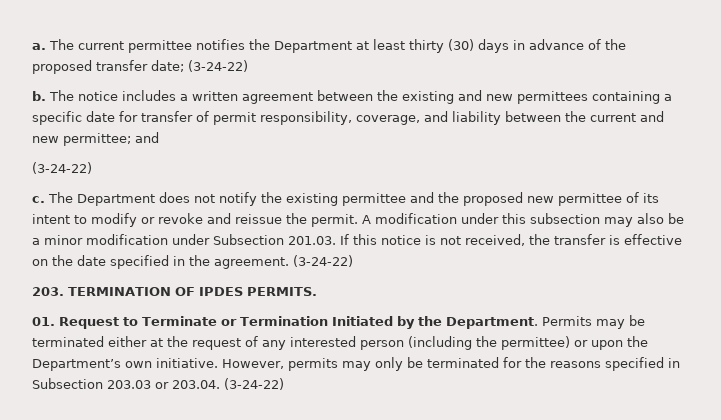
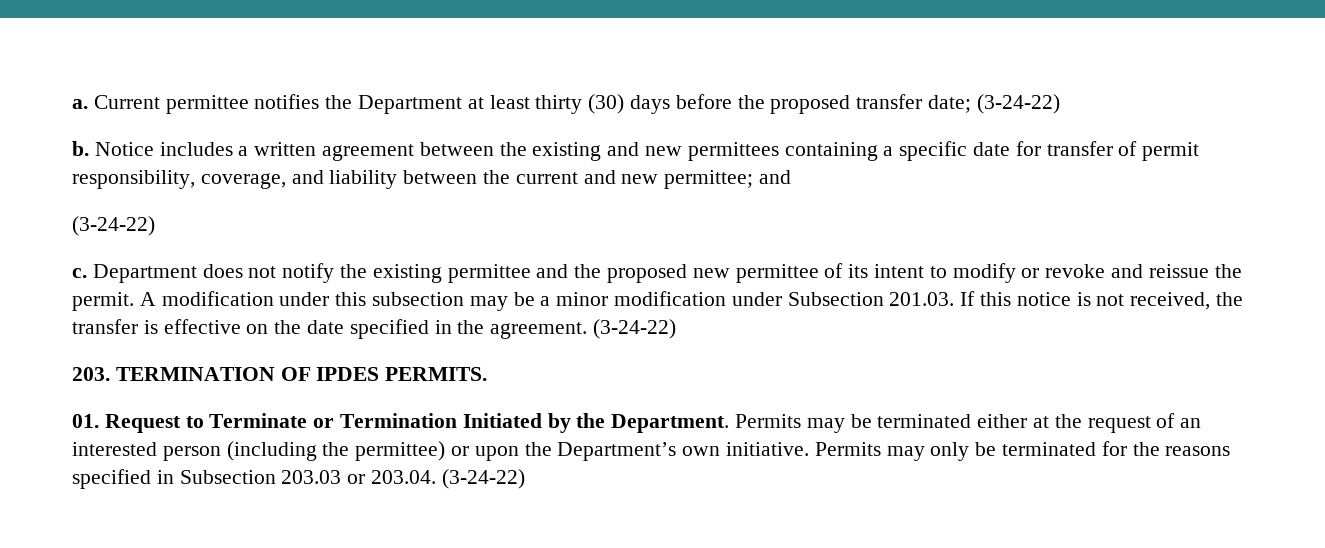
[49,39,124,50] The current -> [93,95,160,109] Current
[513,39,601,50] in advance of -> [675,94,732,109] before
[49,90,118,101] The notice -> [94,142,154,156] Notice
[48,192,73,203] The -> (87, 273) none
[637,213,664,224] also -> (508, 303) none
[262,340,286,350] any -> [1180,418,1202,428] an
[222,358,338,371] However, permits -> [814,442,881,456] Permits

